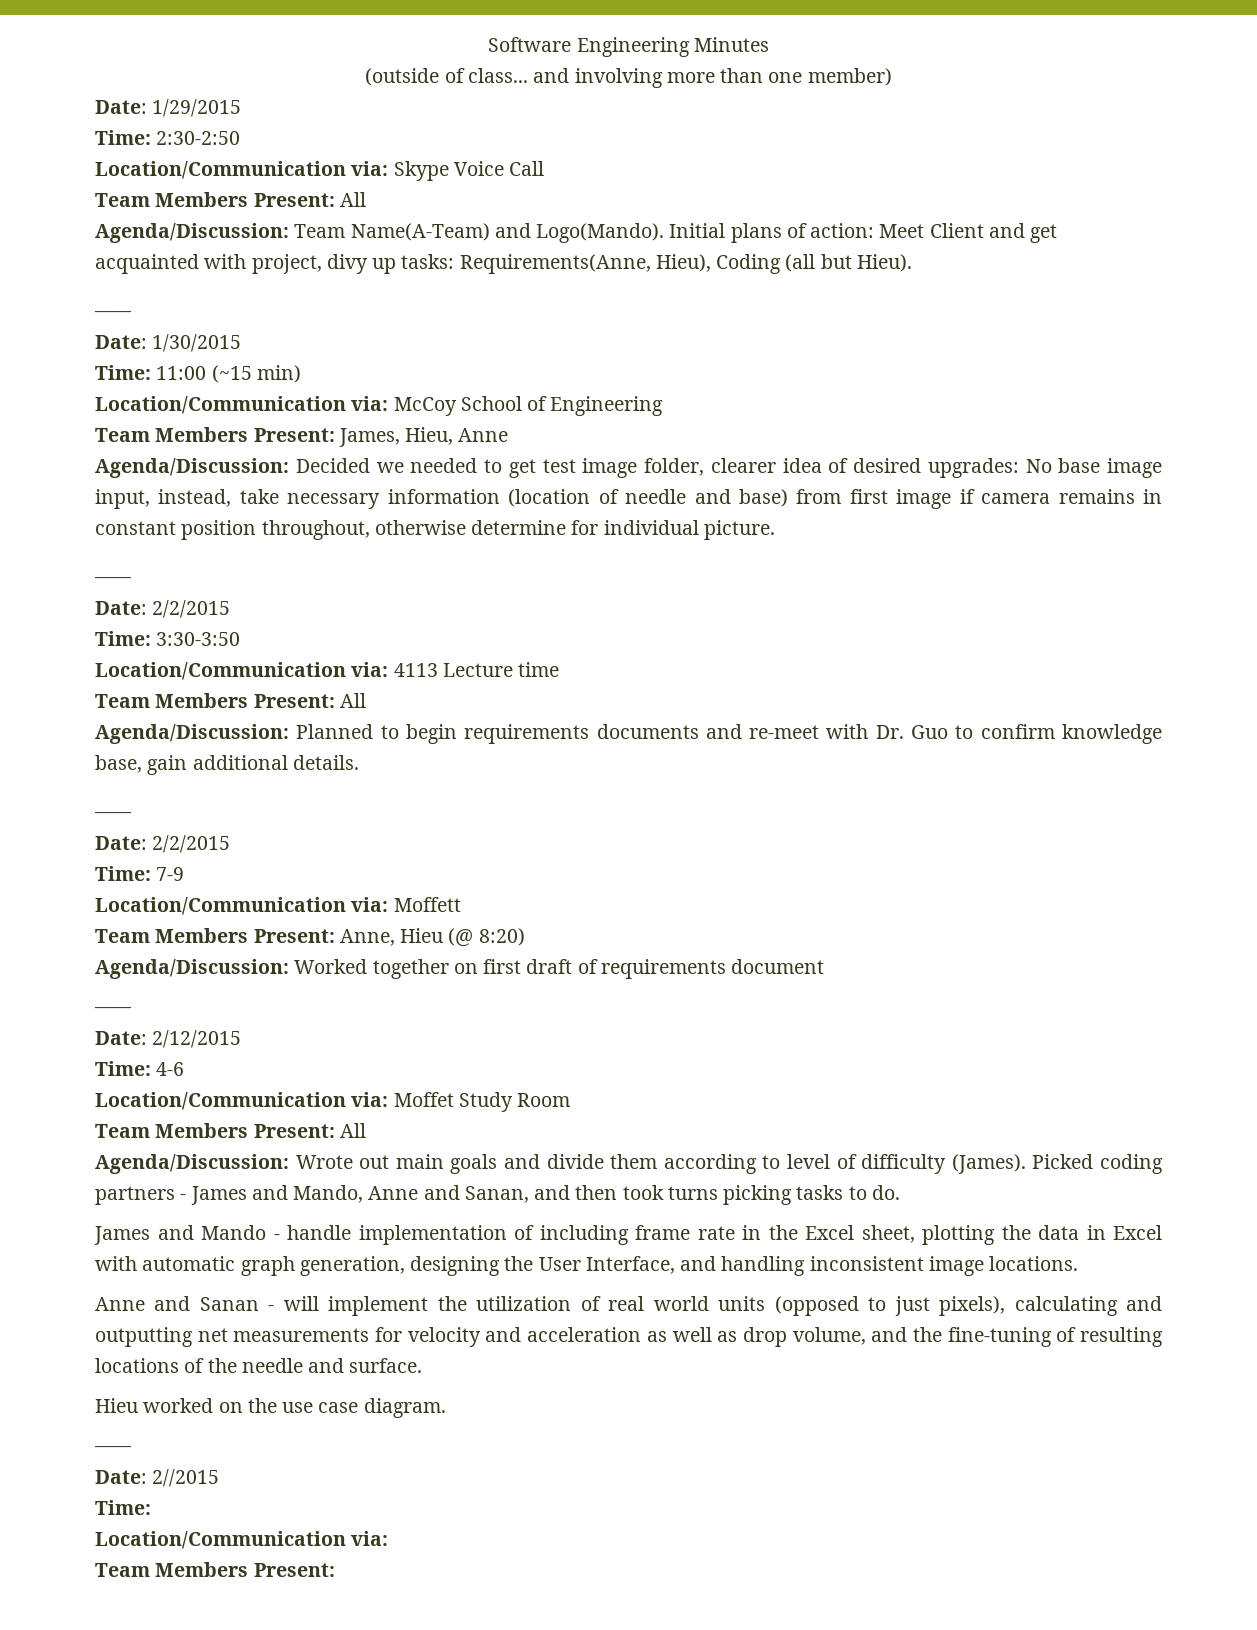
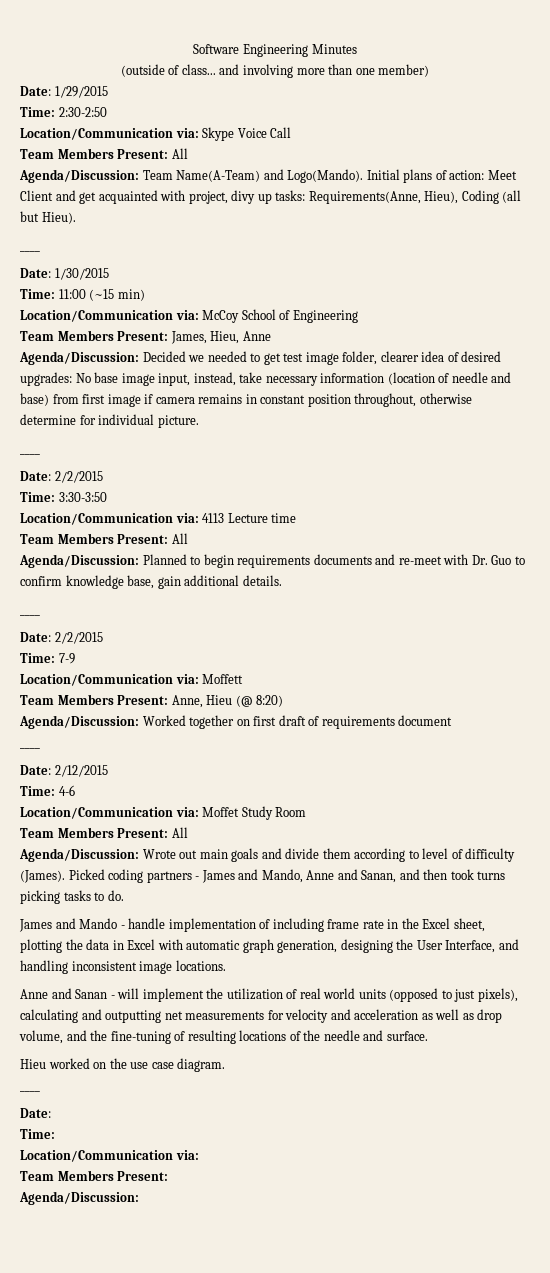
[152,1469,220,1487] 2//2015 -> (51, 1113) none
(335, 1570) none -> [19,1191,139,1205] // Agenda/Discussion:

